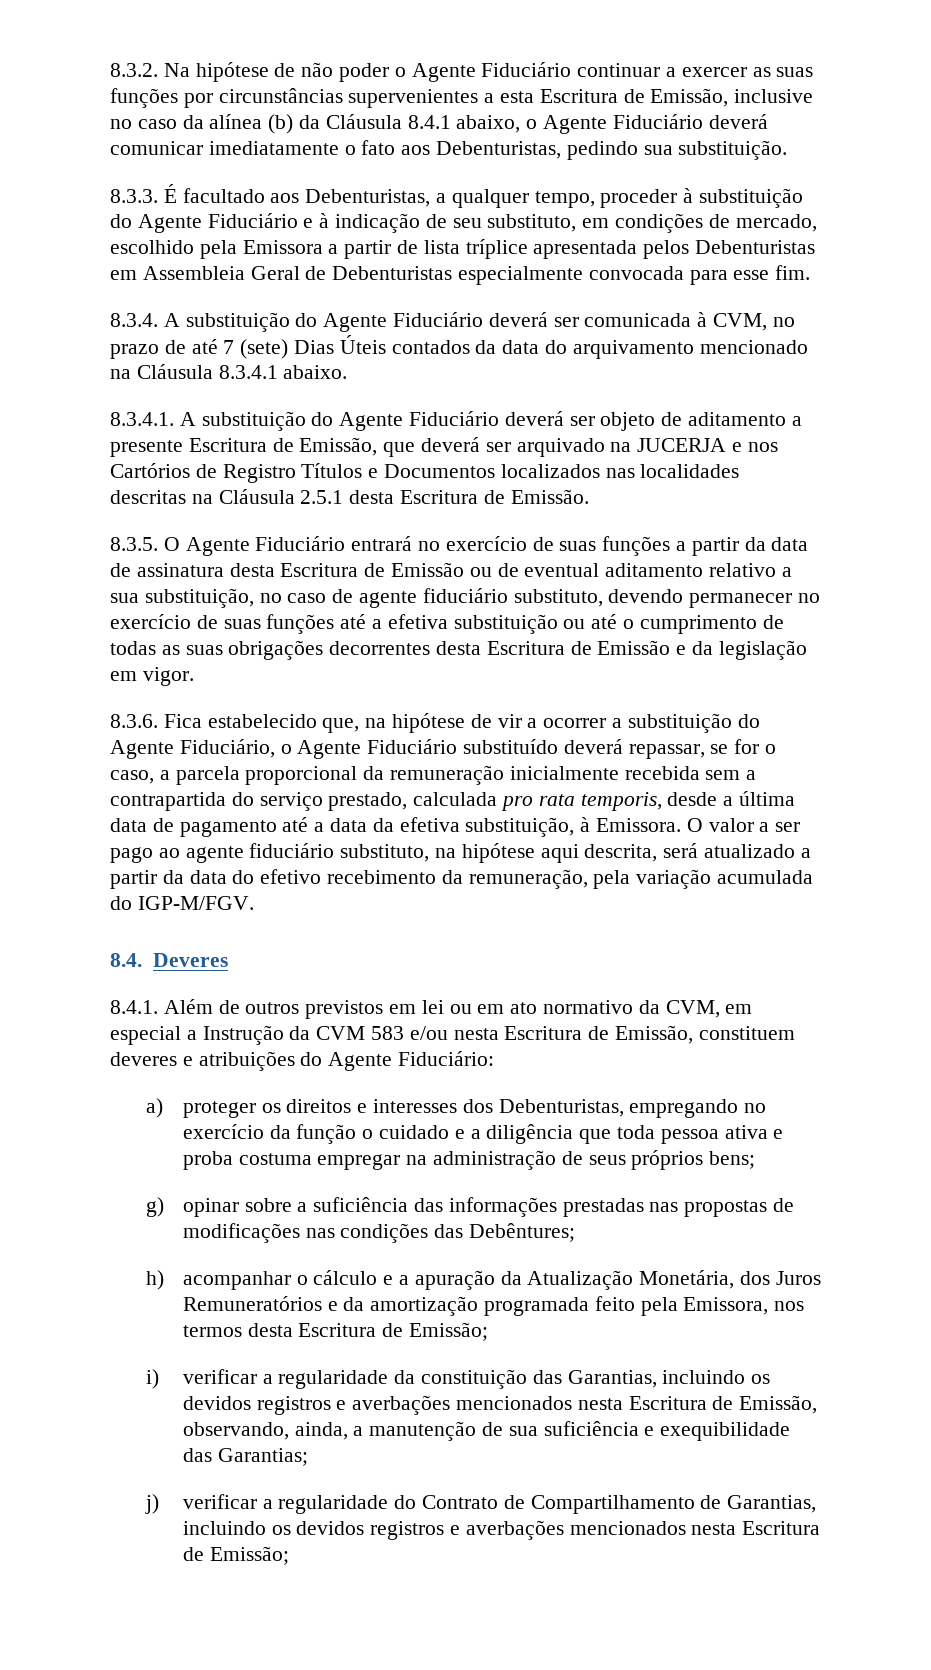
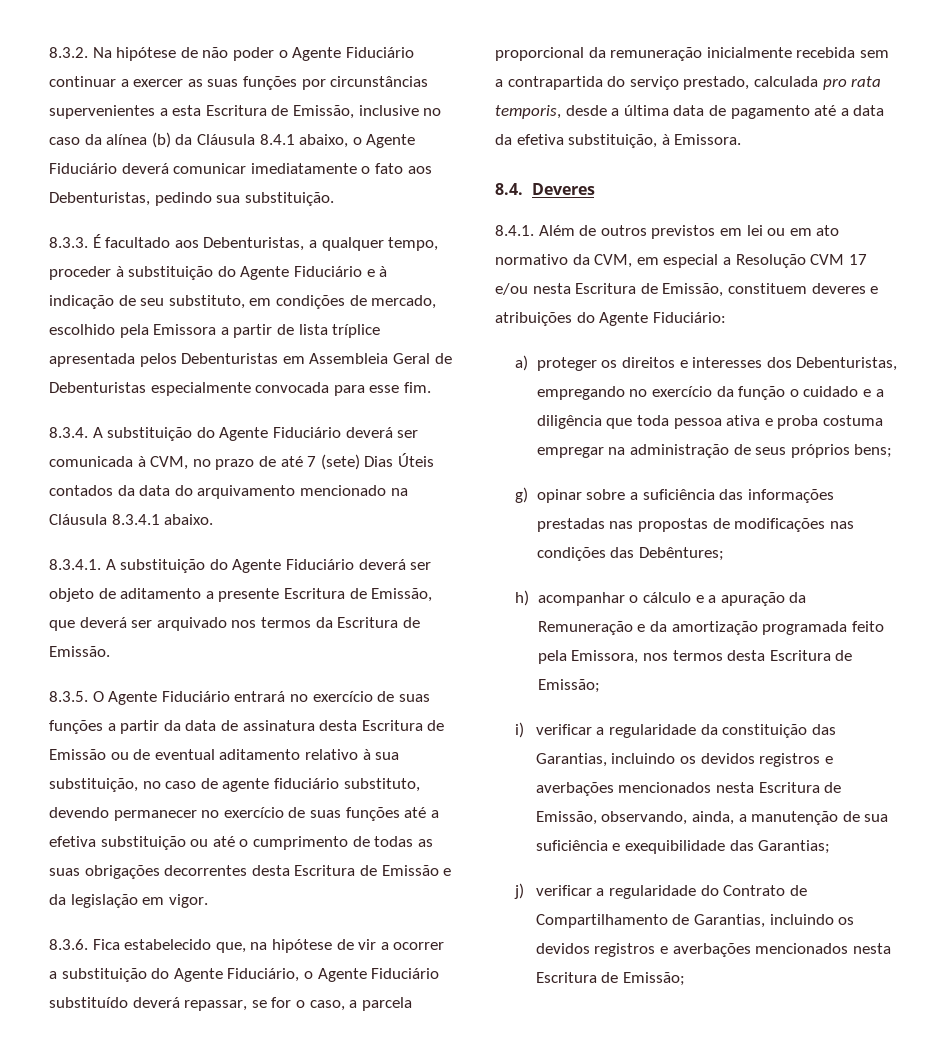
[610,438,778,452] [110,463,740,483] [110,489,395,504] na JUCERJA e nos Cartórios de Registro Títulos e Documentos localizados nas localidades descritas na Cláusula 2.5.1 desta -> [231,617,333,628] nos termos da
[781,567,792,577] a -> [362,749,371,760] à
[686,818,801,832] [110,843,811,863] [110,869,814,889] [110,896,254,910] O valor a ser pago ao agente fiduciário substituto, na hipótese aqui descrita, será atualizado a partir da data do efetivo recebimento da remuneração, pela variação acumulada do IGP-M/FGV. -> (742, 139) none
[202,1025,405,1045] Instrução da CVM 583 -> [735,254,867,268] Resolução CVM 17
[527,1270,821,1290] [182,1296,322,1311] Atualização Monetária, dos Juros Remuneratórios -> [537,621,633,635] Remuneração

